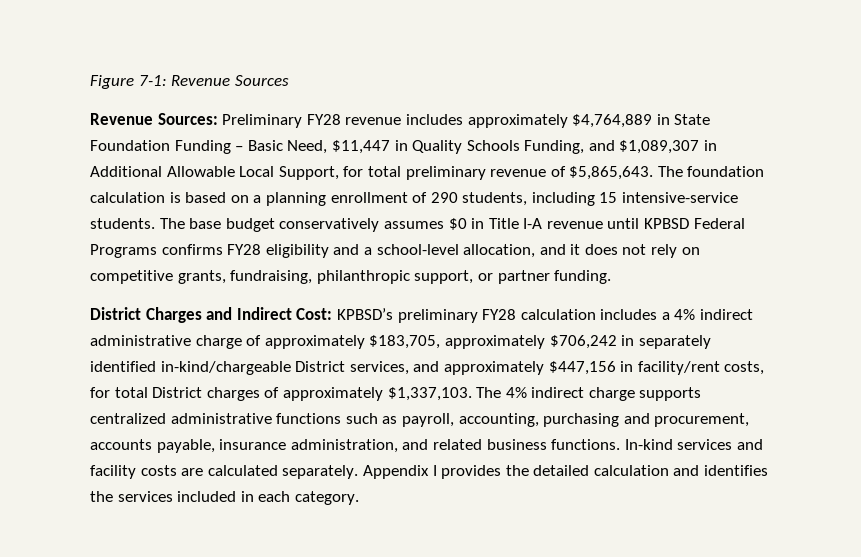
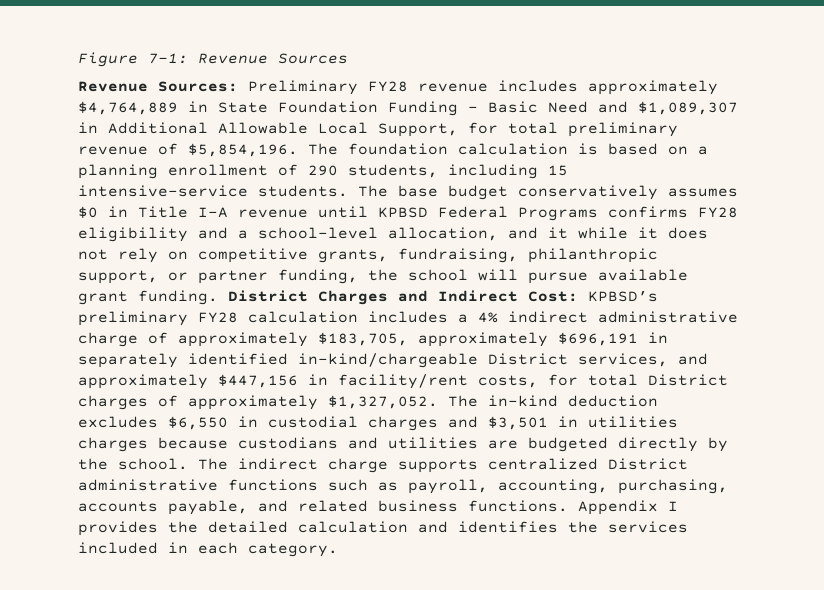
[287,140,585,154] Need, $11,447 in Quality Schools Funding, -> [548,101,588,113] Need
[569,166,654,180] $5,865,643. -> [188,143,298,157] $5,854,196.
(581, 249) none -> [578,227,658,239] while it
(550, 277) none -> [278,269,688,284] [78,291,128,305] funding, the school will pursue available grant
(612, 277) // -> (218, 297) none
[549,335,617,349] $706,242 -> [558,332,638,346] $696,191
[387,387,527,401] $1,337,103. The 4% -> [328,395,658,409] [78,416,678,431] [78,437,728,452] [78,458,228,470] $1,327,052. The in-kind deduction excludes $6,550 in custodial charges and $3,501 in utilities charges because custodians and utilities are budgeted directly by the school. The
(166, 418) none -> [608,458,688,470] District
[543,413,750,427] [90,439,763,453] [90,465,359,479] purchasing and procurement, accounts payable, insurance administration, and related business functions. In-kind services and facility costs are calculated separately. -> [618,479,728,494] [78,500,568,515] purchasing, accounts payable, and related business functions.

